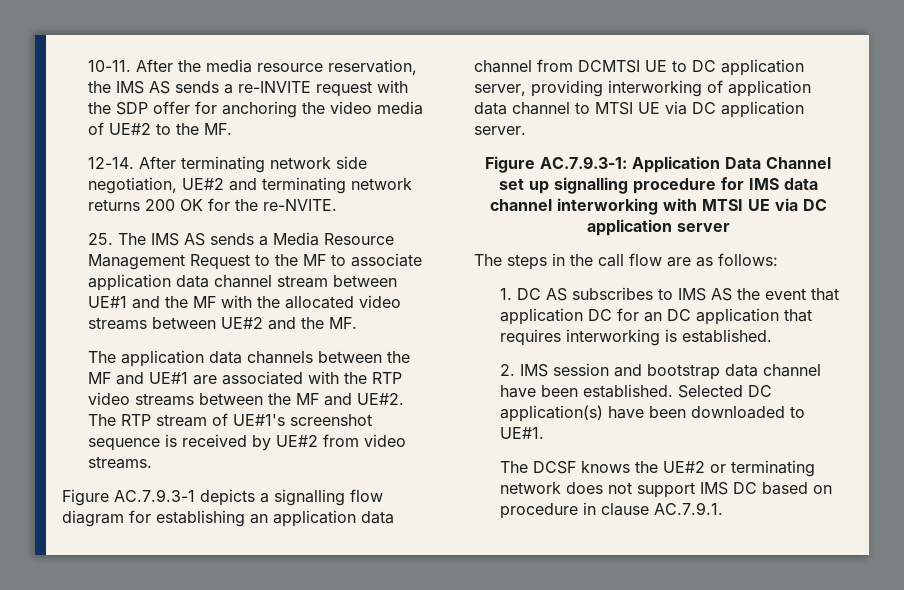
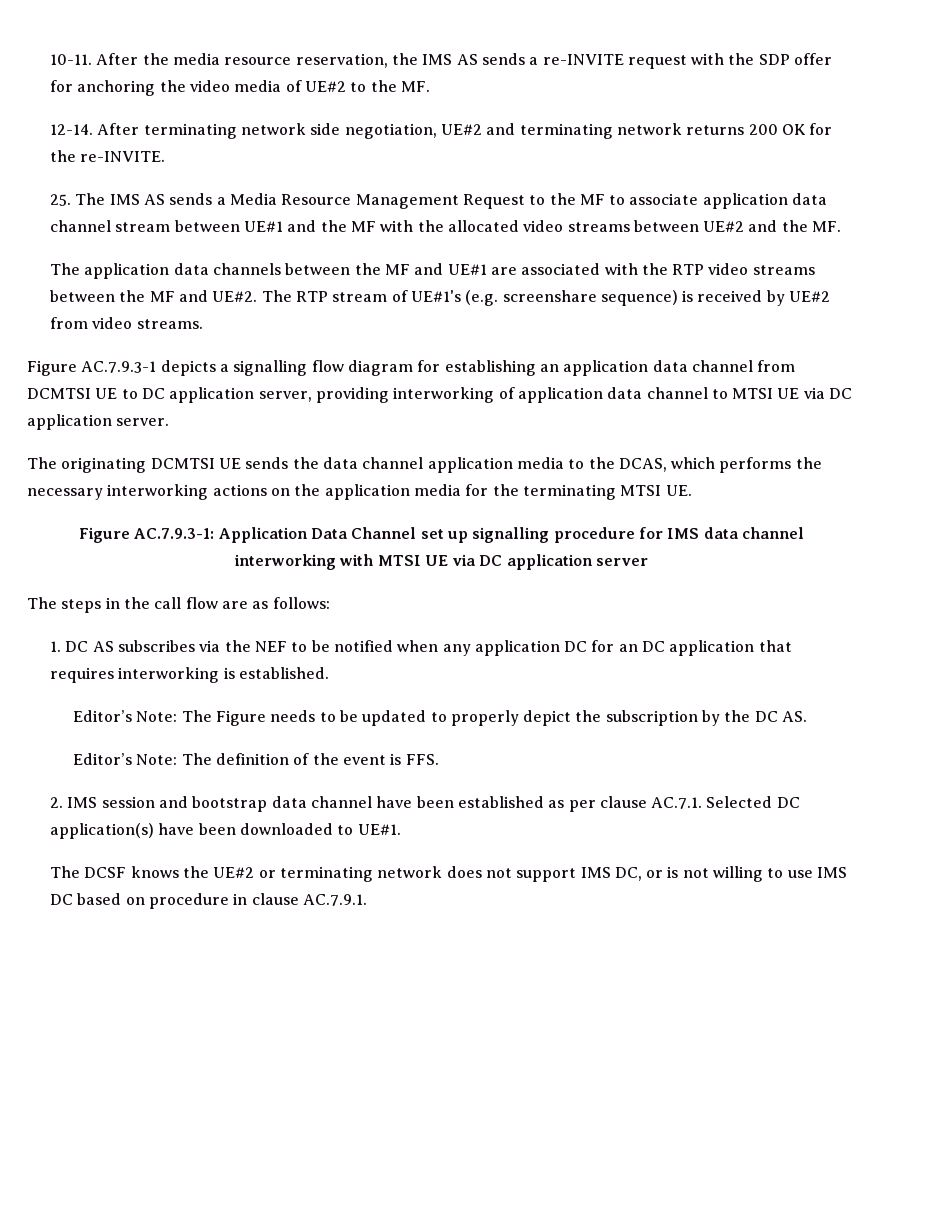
[263,199,338,211] re-NVITE. -> [80,151,166,162] re-INVITE.
[290,414,373,426] [88,438,161,451] screenshot sequence -> [465,290,678,306] (e.g. screenshare sequence)
(526, 130) none -> [27,457,822,473] [27,484,692,500] // The originating DCMTSI UE sends the data channel application media to the DCAS, which performs the necessary interworking actions on the application media for the terminating MTSI UE.
[658,288,840,301] to IMS AS the event that -> [199,640,471,656] via the NEF to be notified when any
(773, 336) none -> [72,710,808,726] [72,753,439,765] // Editor’s Note: The Figure needs to be updated to properly depict the subscription by the DC AS. // Editor’s Note: The definition of the event is FFS.
[583,384,674,398] established. -> [457,796,703,812] established as per clause AC.7.1.
(729, 488) none -> [614,866,848,882] DC, or is not willing to use IMS

